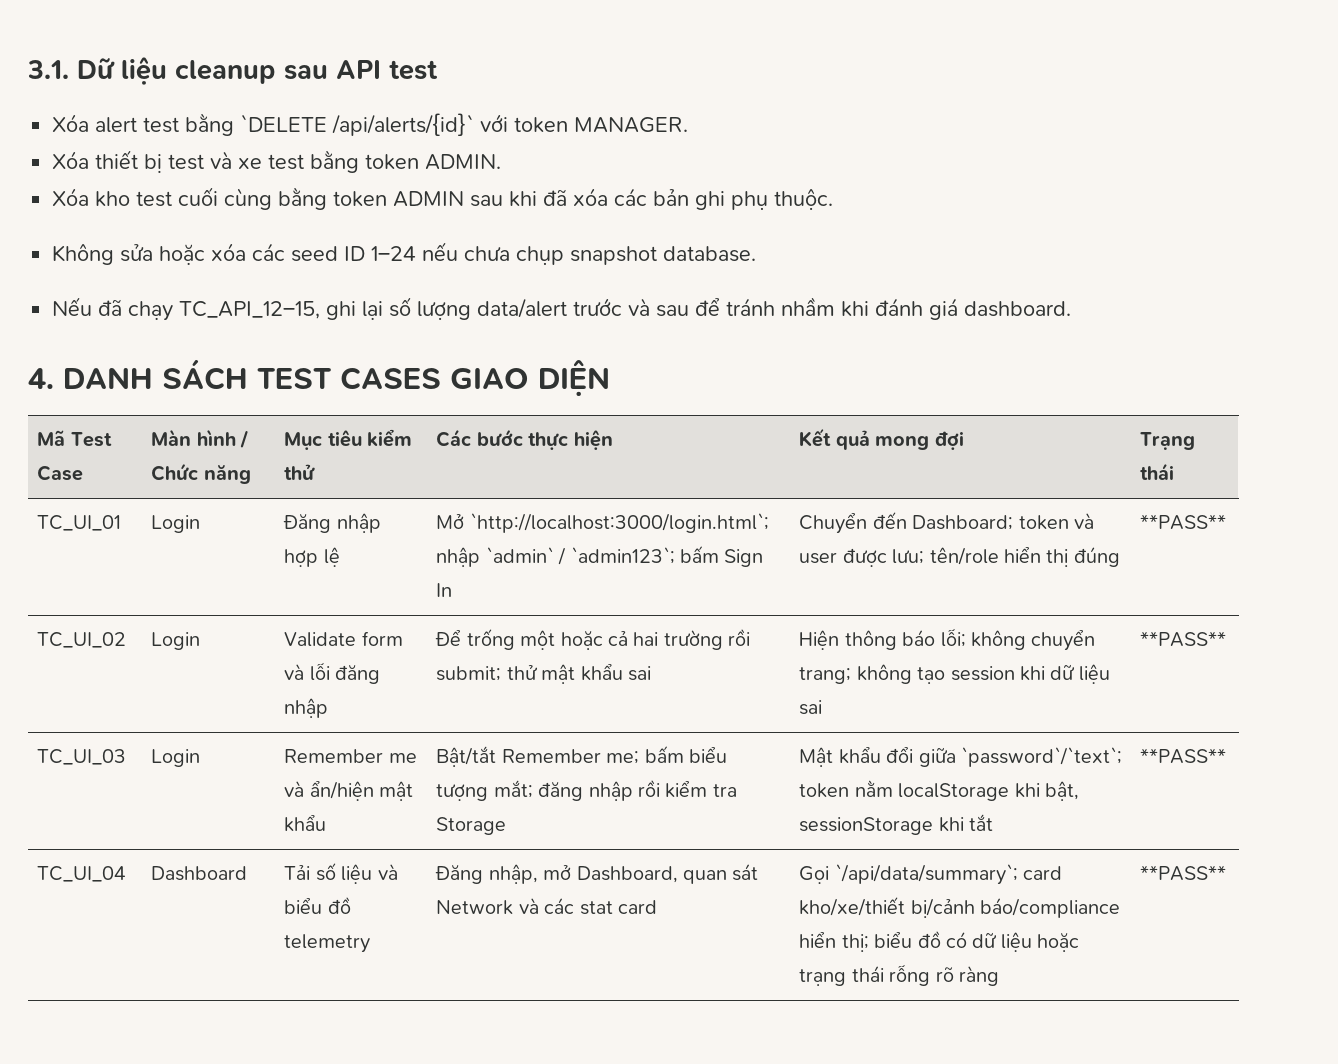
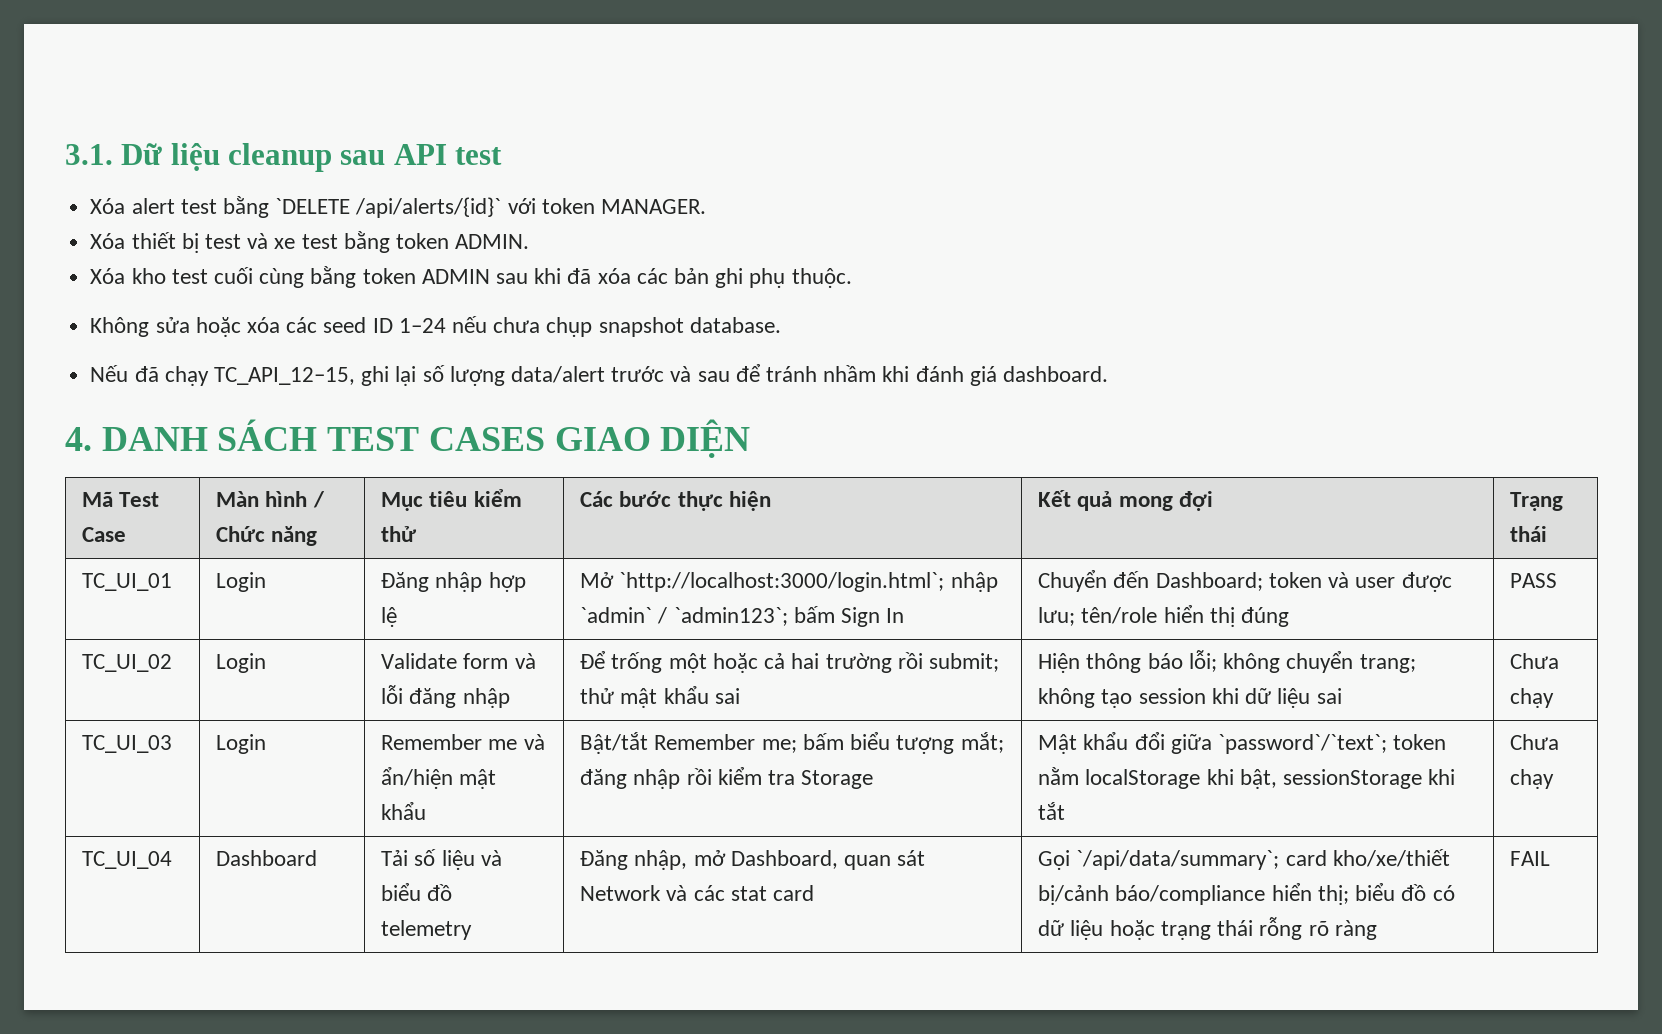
[1140,514,1227,530] **PASS** -> [1510,573,1558,588] PASS
[1140,631,1227,647] **PASS** -> [1510,653,1560,669] [1510,688,1555,708] Chưa chạy
[1140,748,1227,764] **PASS** -> [1510,734,1560,750] [1510,769,1555,789] Chưa chạy
[1140,865,1227,881] **PASS** -> [1510,851,1551,866] FAIL

